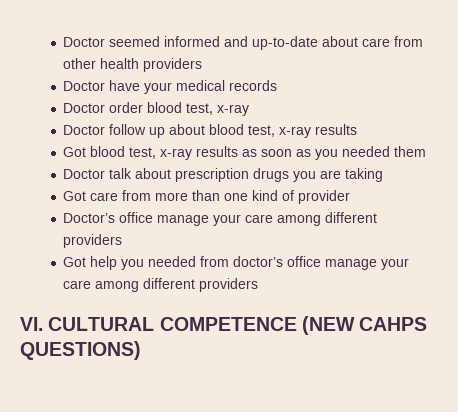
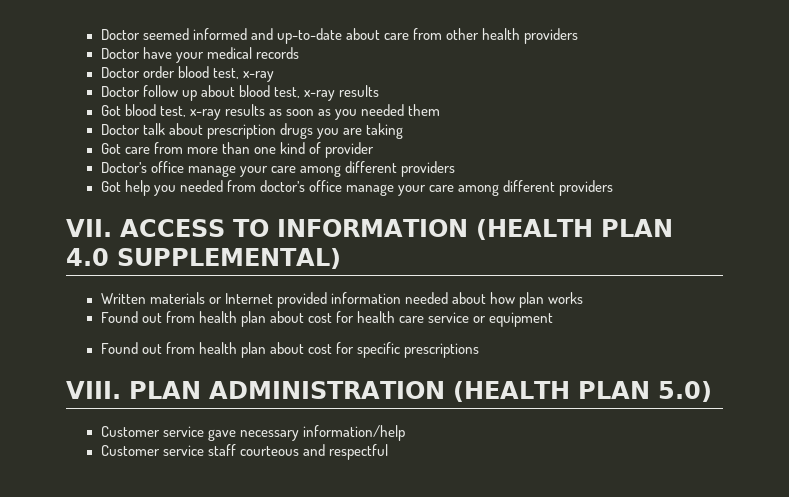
[20,316,428,335] [20,341,141,360] VI. CULTURAL COMPETENCE (NEW CAHPS QUESTIONS) -> [66,219,673,240] [66,248,341,269] [100,292,584,308] [100,311,554,327] [100,342,479,358] [66,381,712,402] [100,425,405,441] [100,444,388,460] VII. ACCESS TO INFORMATION (HEALTH PLAN 4.0 SUPPLEMENTAL) // Written materials or Internet provided information needed about how plan works // Found out from health plan about cost for health care service or equipment // Found out from health plan about cost for specific prescriptions // VIII. PLAN ADMINISTRATION (HEALTH PLAN 5.0) // Customer service gave necessary information/help // Customer service staff courteous and respectful

